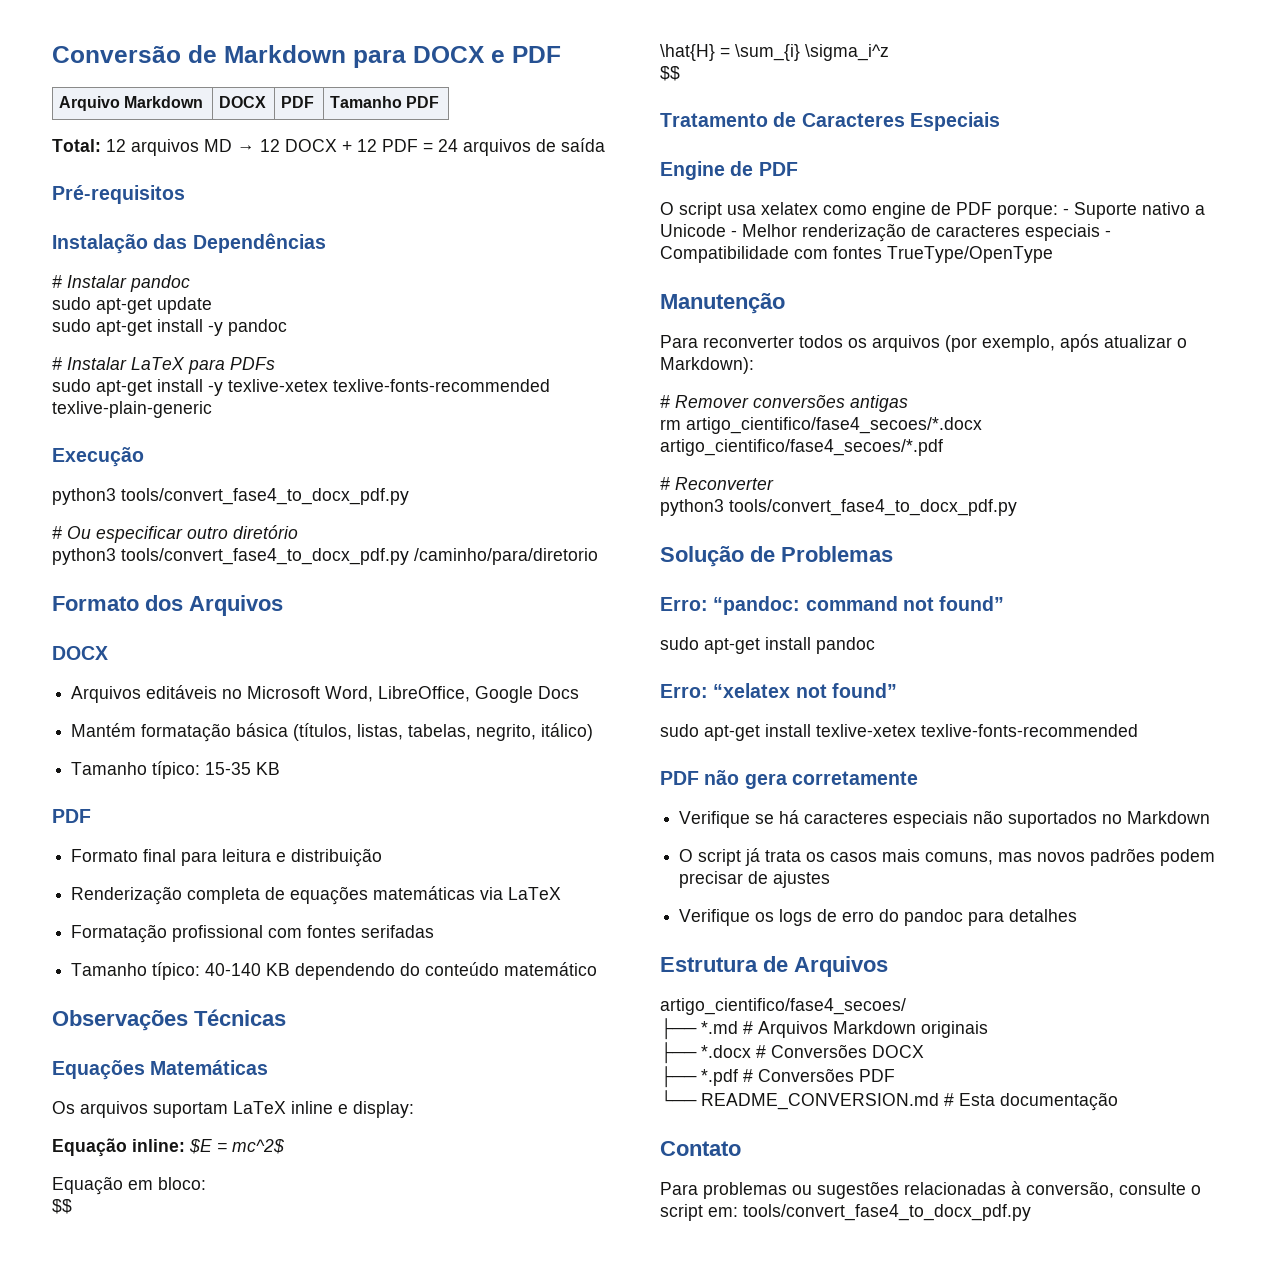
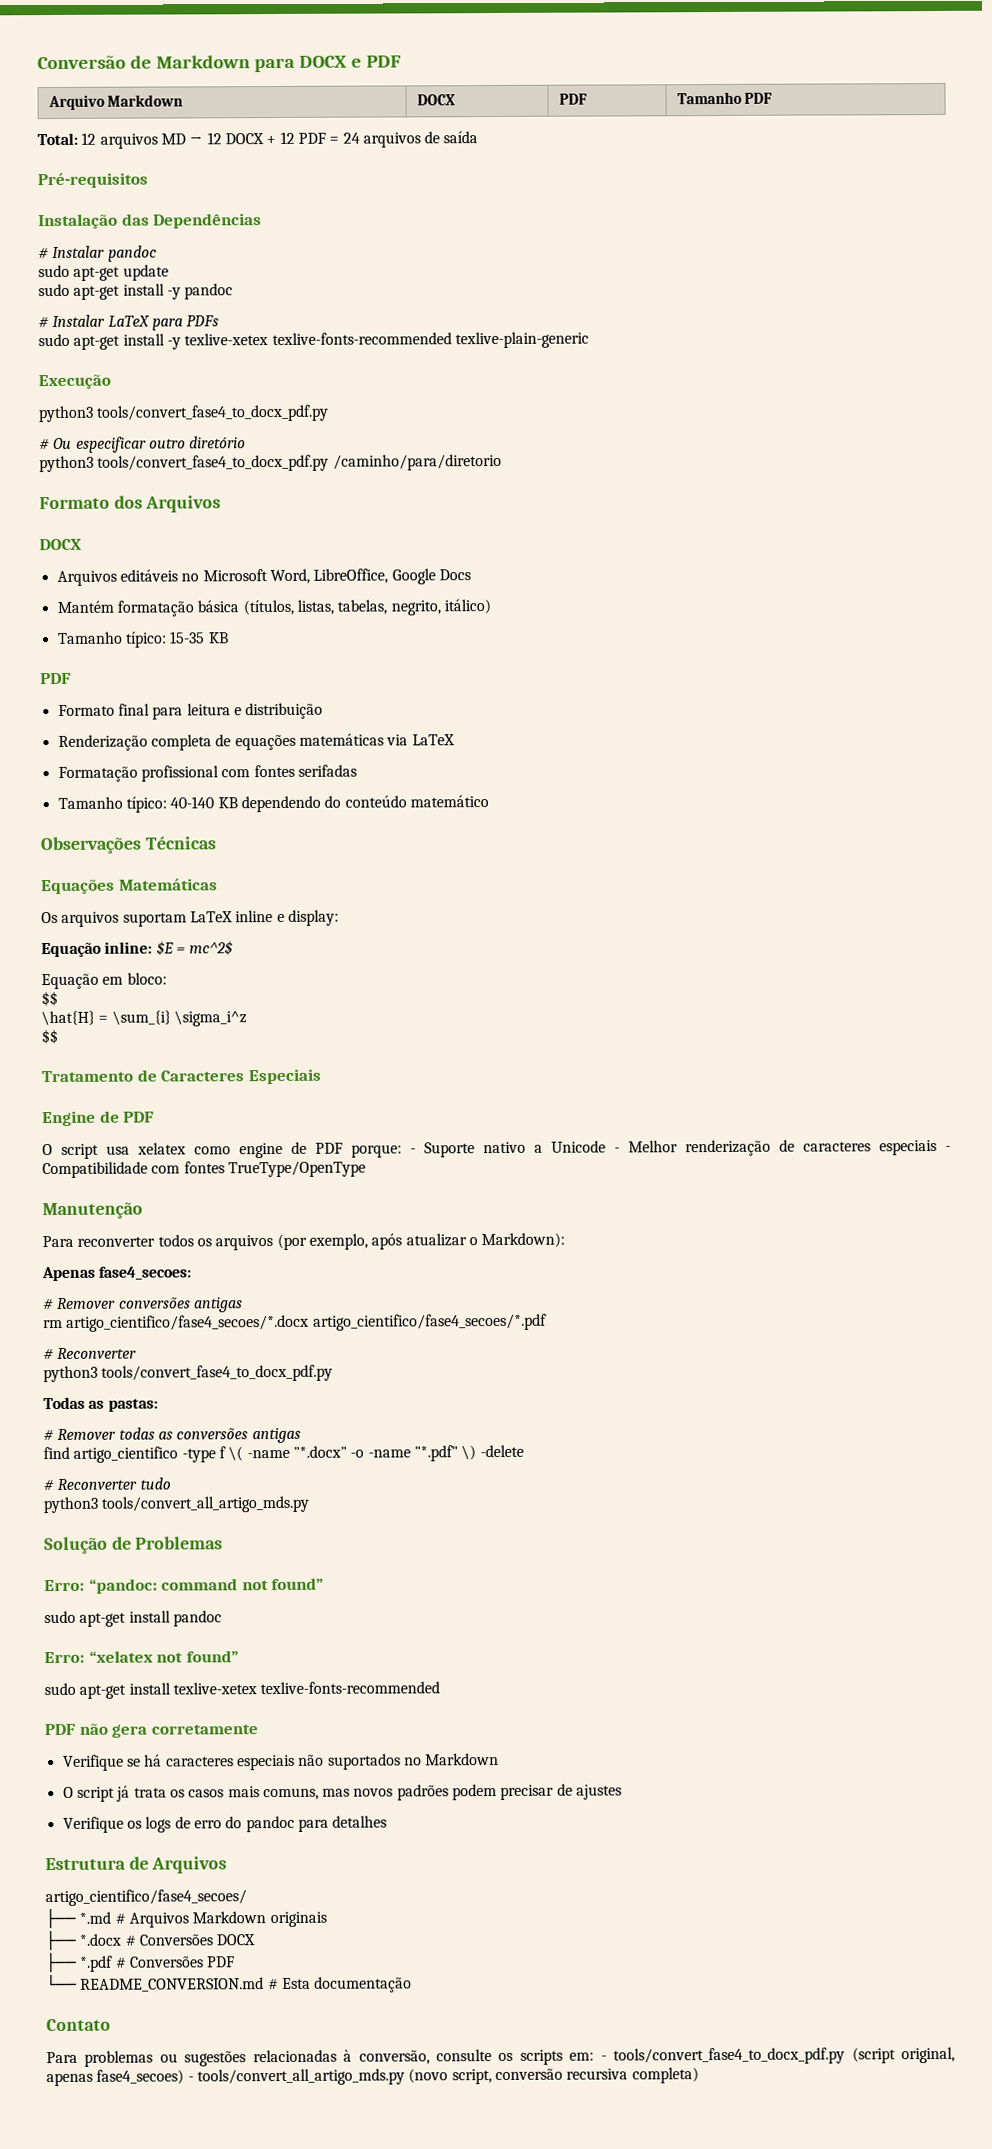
(754, 365) none -> [41,1266,192,1282] // Apenas fase4_secoes:
(1017, 507) none -> [43,1396,158,1412] [43,1427,301,1444] [43,1444,524,1463] [43,1477,171,1491] [43,1495,310,1514] // Todas as pastas: // # Remover todas as conversões antigas // find artigo_cientifico -type f \( -name "*.docx" -o -name "*.pdf" \) -delete // # Reconverter tudo // python3 tools/convert_all_artigo_mds.py
[1191,1185,1201,1195] [660,1204,1031,1221] o script em: tools/convert_fase4_to_docx_pdf.py -> [498,2046,956,2065] [46,2067,699,2087] os scripts em: - tools/convert_fase4_to_docx_pdf.py (script original, apenas fase4_secoes) - tools/convert_all_artigo_mds.py (novo script, conversão recursiva completa)

